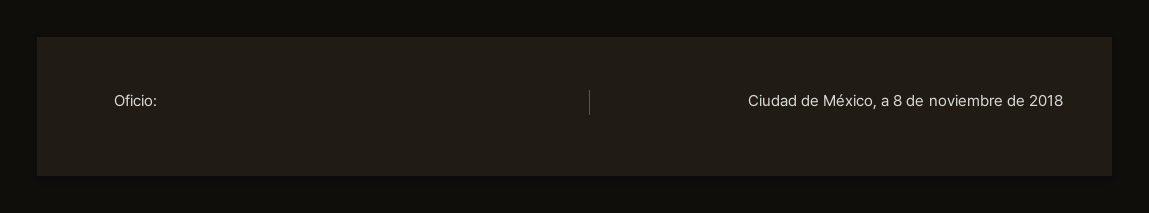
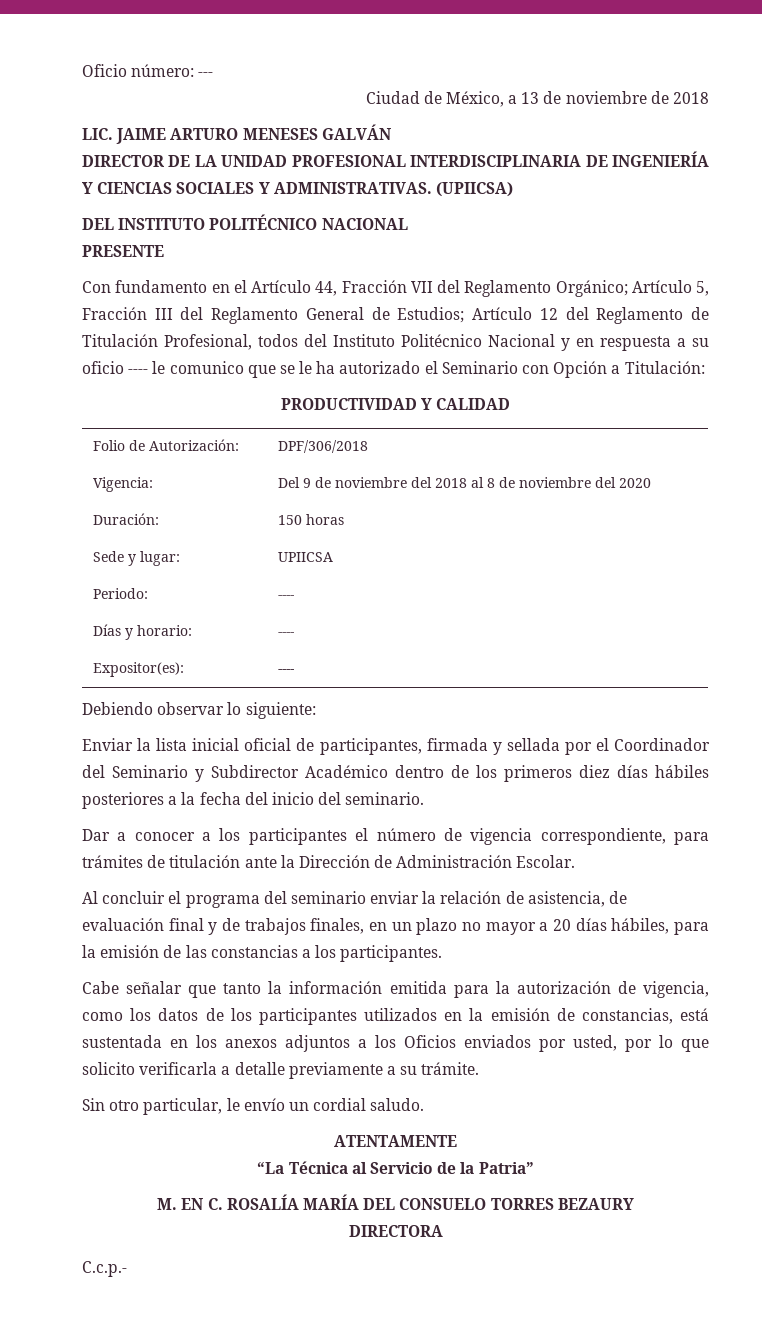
[114,94,157,107] Oficio: -> [82,64,214,77] Oficio número: ---
[893,94,903,107] 8 -> [521,92,540,104] 13
(1063, 100) none -> [82,124,391,144] [82,151,709,167] [82,182,513,197] [82,214,408,230] [82,245,164,257] [82,280,709,297] [82,307,710,324] [82,334,709,351] [82,361,705,378] [280,398,511,410] [92,439,239,451] [277,440,368,453] [92,477,153,492] [277,477,651,488] [92,513,159,525] [277,514,344,525] [92,551,180,566] [277,552,333,562] [92,588,148,599] [277,595,294,599] [92,624,192,640] [277,632,294,636] [92,662,184,677] [277,669,294,673] [82,702,316,719] [82,738,710,755] [82,765,709,782] [82,792,425,809] [82,828,710,845] [82,855,576,868] [82,891,628,908] [82,918,709,935] [82,945,443,962] [82,981,709,998] [82,1008,709,1025] [82,1035,709,1052] [82,1062,480,1079] [82,1098,425,1115] [334,1135,457,1147] [257,1161,534,1174] [157,1194,634,1210] [348,1225,443,1237] [82,1261,127,1277] // LIC. JAIME ARTURO MENESES GALVÁN // DIRECTOR DE LA UNIDAD PROFESIONAL INTERDISCIPLINARIA DE INGENIERÍA Y CIENCIAS SOCIALES Y ADMINISTRATIVAS. (UPIICSA) // DEL INSTITUTO POLITÉCNICO NACIONAL // PRESENTE // Con fundamento en el Artículo 44, Fracción VII del Reglamento Orgánico; Artículo 5, Fracción III del Reglamento General de Estudios; Artículo 12 del Reglamento de Titulación Profesional, todos del Instituto Politécnico Nacional y en respuesta a su oficio ---- le comunico que se le ha autorizado el Seminario con Opción a Titulación: // PRODUCTIVIDAD Y CALIDAD // Folio de Autorización: | DPF/306/2018 // Vigencia: | Del 9 de noviembre del 2018 al 8 de noviembre del 2020 // Duración: | 150 horas // Sede y lugar: | UPIICSA // Periodo: | ---- // Días y horario: | ---- // Expositor(es): | ---- // Debiendo observar lo siguiente: // Enviar la lista inicial oficial de participantes, firmada y sellada por el Coordinador del Seminario y Subdirector Académico dentro de los primeros diez días hábiles posteriores a la fecha del inicio del seminario. // Dar a conocer a los participantes el número de vigencia correspondiente, para trámites de titulación ante la Dirección de Administración Escolar. // Al concluir el programa del seminario enviar la relación de asistencia, de evaluación final y de trabajos finales, en un plazo no mayor a 20 días hábiles, para la emisión de las constancias a los participantes. // Cabe señalar que tanto la información emitida para la autorización de vigencia, como los datos de los participantes utilizados en la emisión de constancias, está sustentada en los anexos adjuntos a los Oficios enviados por usted, por lo que solicito verificarla a detalle previamente a su trámite. // Sin otro particular, le envío un cordial saludo. // ATENTAMENTE // “La Técnica al Servicio de la Patria” // M. EN C. ROSALÍA MARÍA DEL CONSUELO TORRES BEZAURY // DIRECTORA // C.c.p.-

